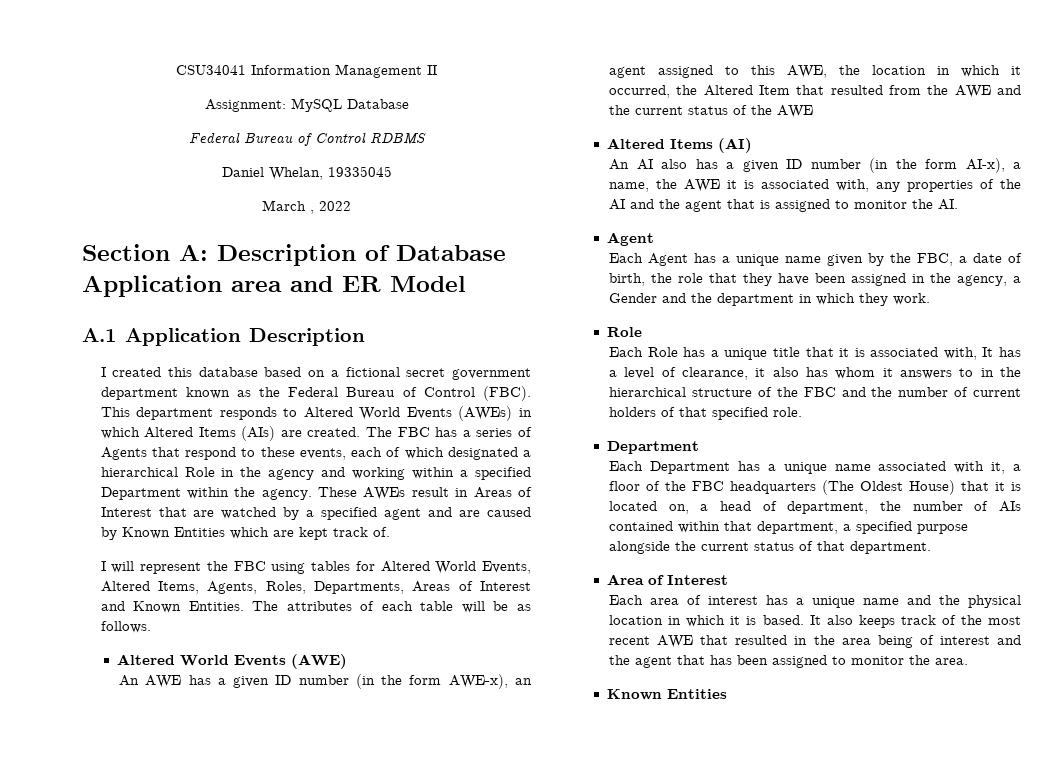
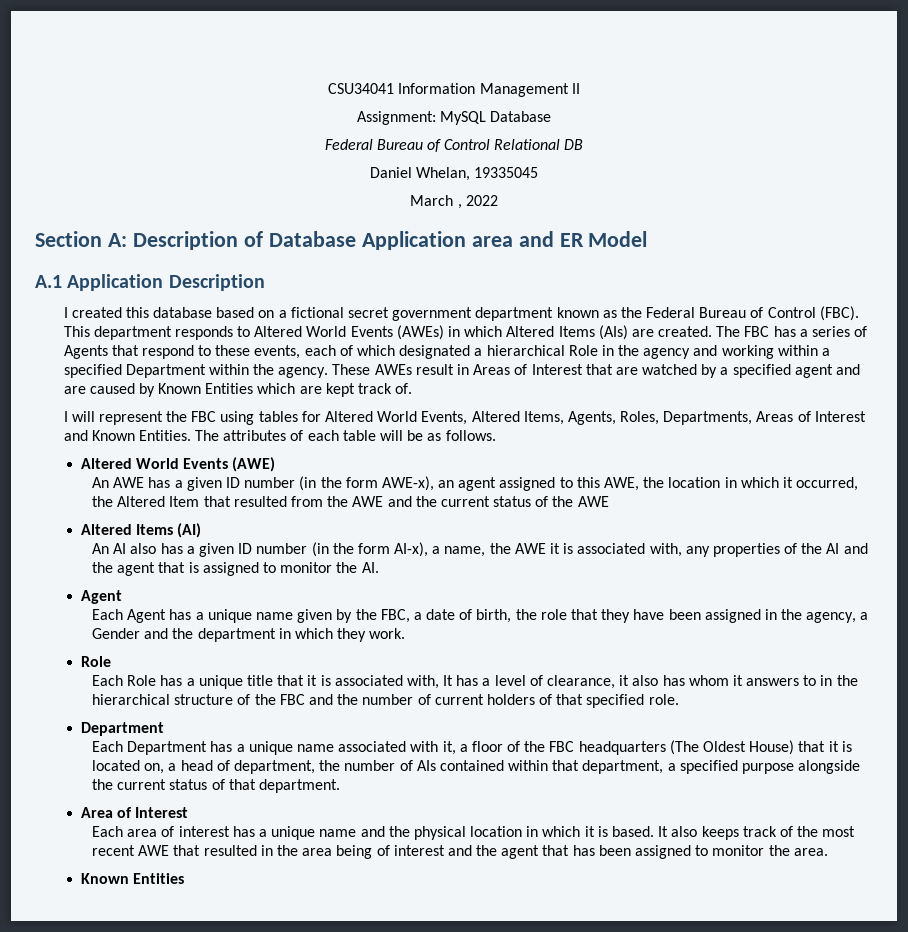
[370,133,426,144] RDBMS -> [494,139,584,150] Relational DB

